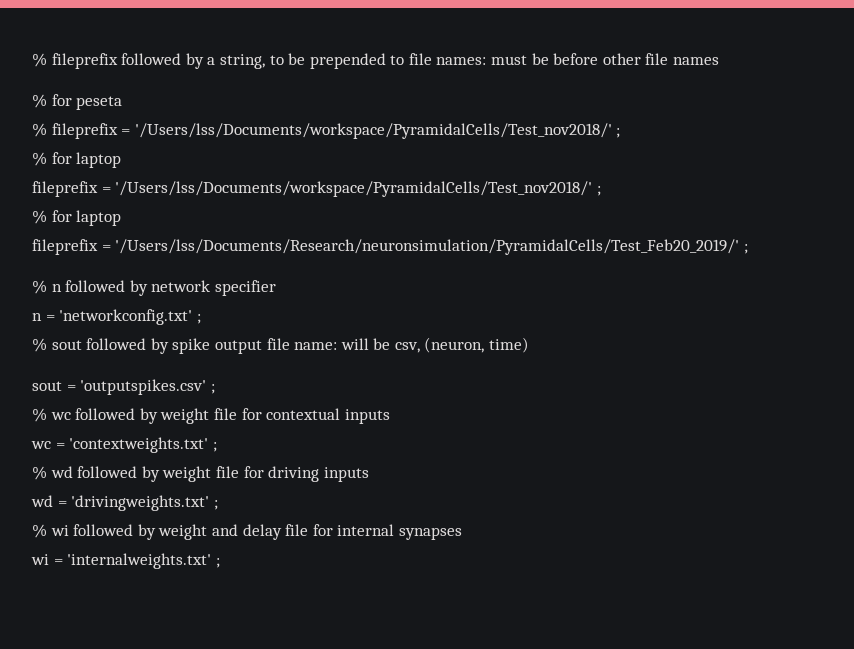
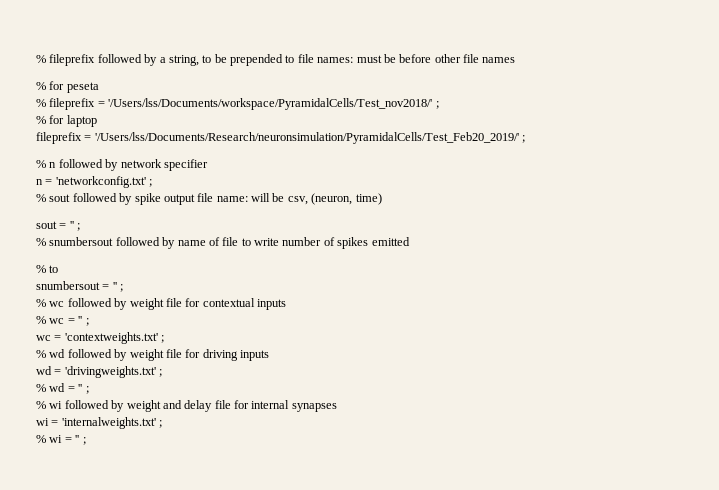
[32,181,601,197] [32,210,122,226] // fileprefix = '/Users/lss/Documents/workspace/PyramidalCells/Test_nov2018/' ; // % for laptop -> (97, 121) none
[80,379,207,395] 'outputspikes.csv' -> [69,221,81,231] [36,237,410,249] [36,265,59,273] [36,281,117,290] '' ; // % snumbersout followed by name of file to write number of spikes emitted // % to // snumbersout = ''
(390, 416) none -> [36,316,89,326] // % wc = '' ;
(218, 505) none -> [36,383,89,394] // % wd = '' ;
(220, 563) none -> [36,435,86,445] // % wi = '' ;

